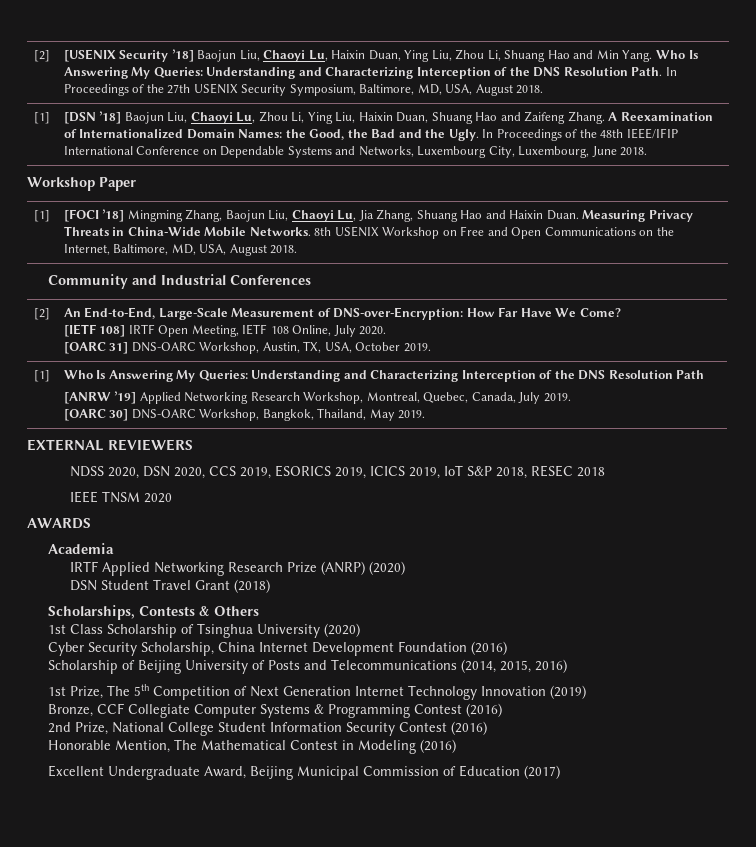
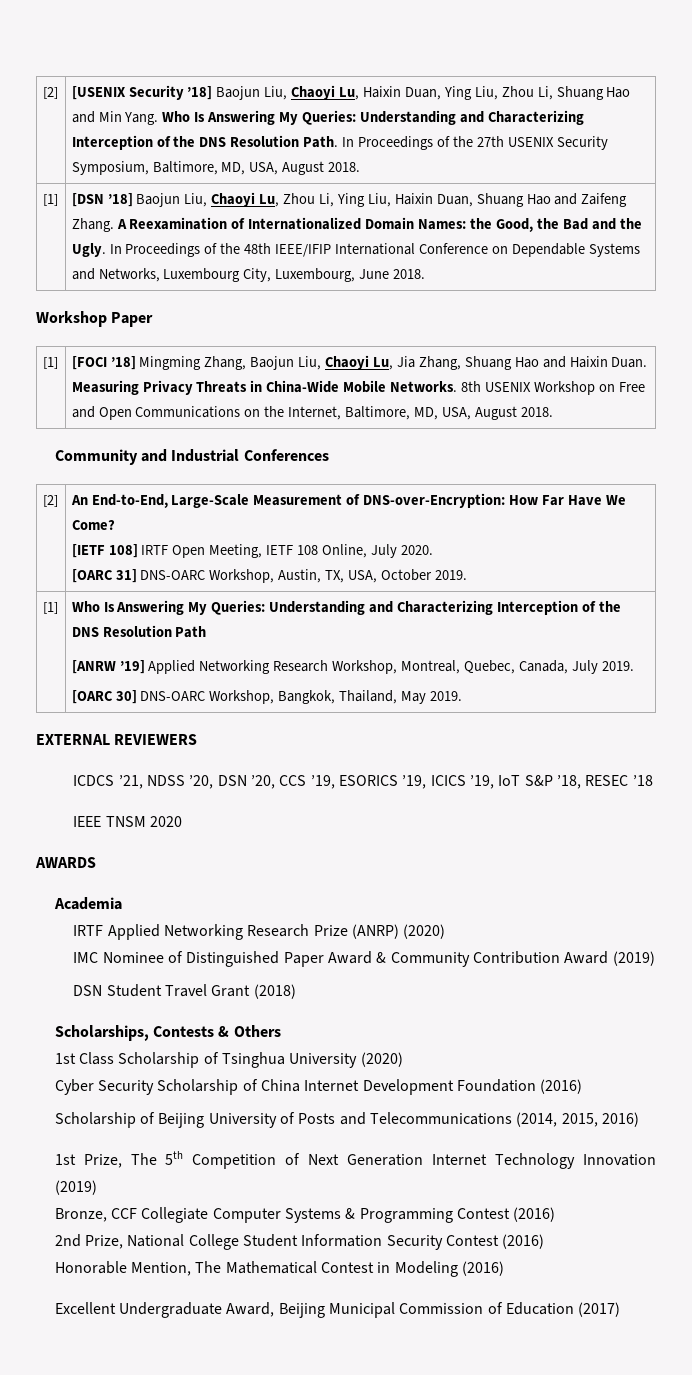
[69,465,605,479] NDSS 2020, DSN 2020, CCS 2019, ESORICS 2019, ICICS 2019, IoT S&P 2018, RESEC 2018 -> [73,775,653,789] ICDCS ’21, NDSS ’20, DSN ’20, CCS ’19, ESORICS ’19, ICICS ’19, IoT S&P ’18, RESEC ’18
(405, 568) none -> [73,951,655,967] // IMC Nominee of Distinguished Paper Award & Community Contribution Award (2019)
[141,642,215,656] Scholarship, -> [157,1079,258,1095] Scholarship of

